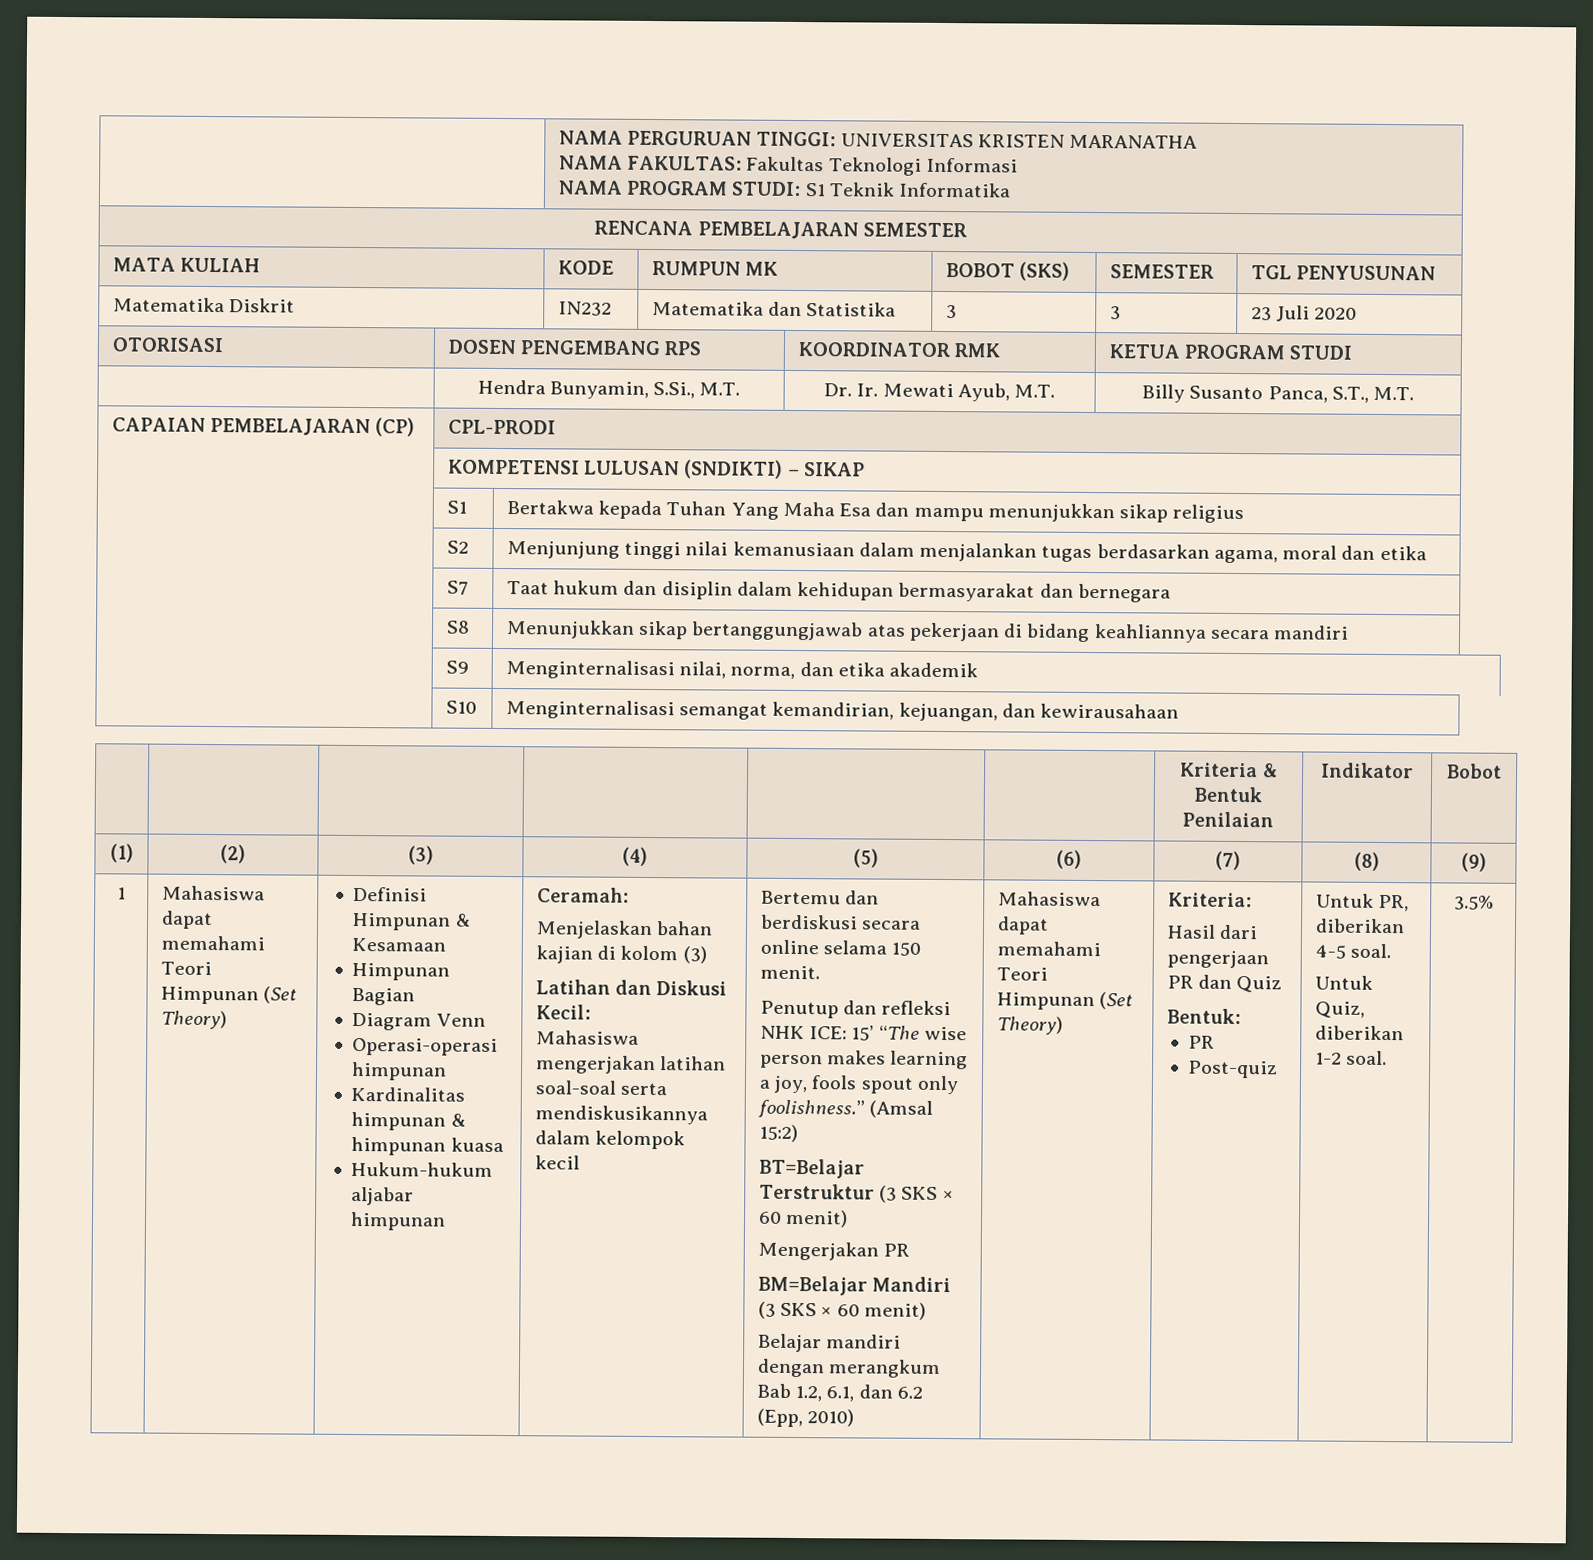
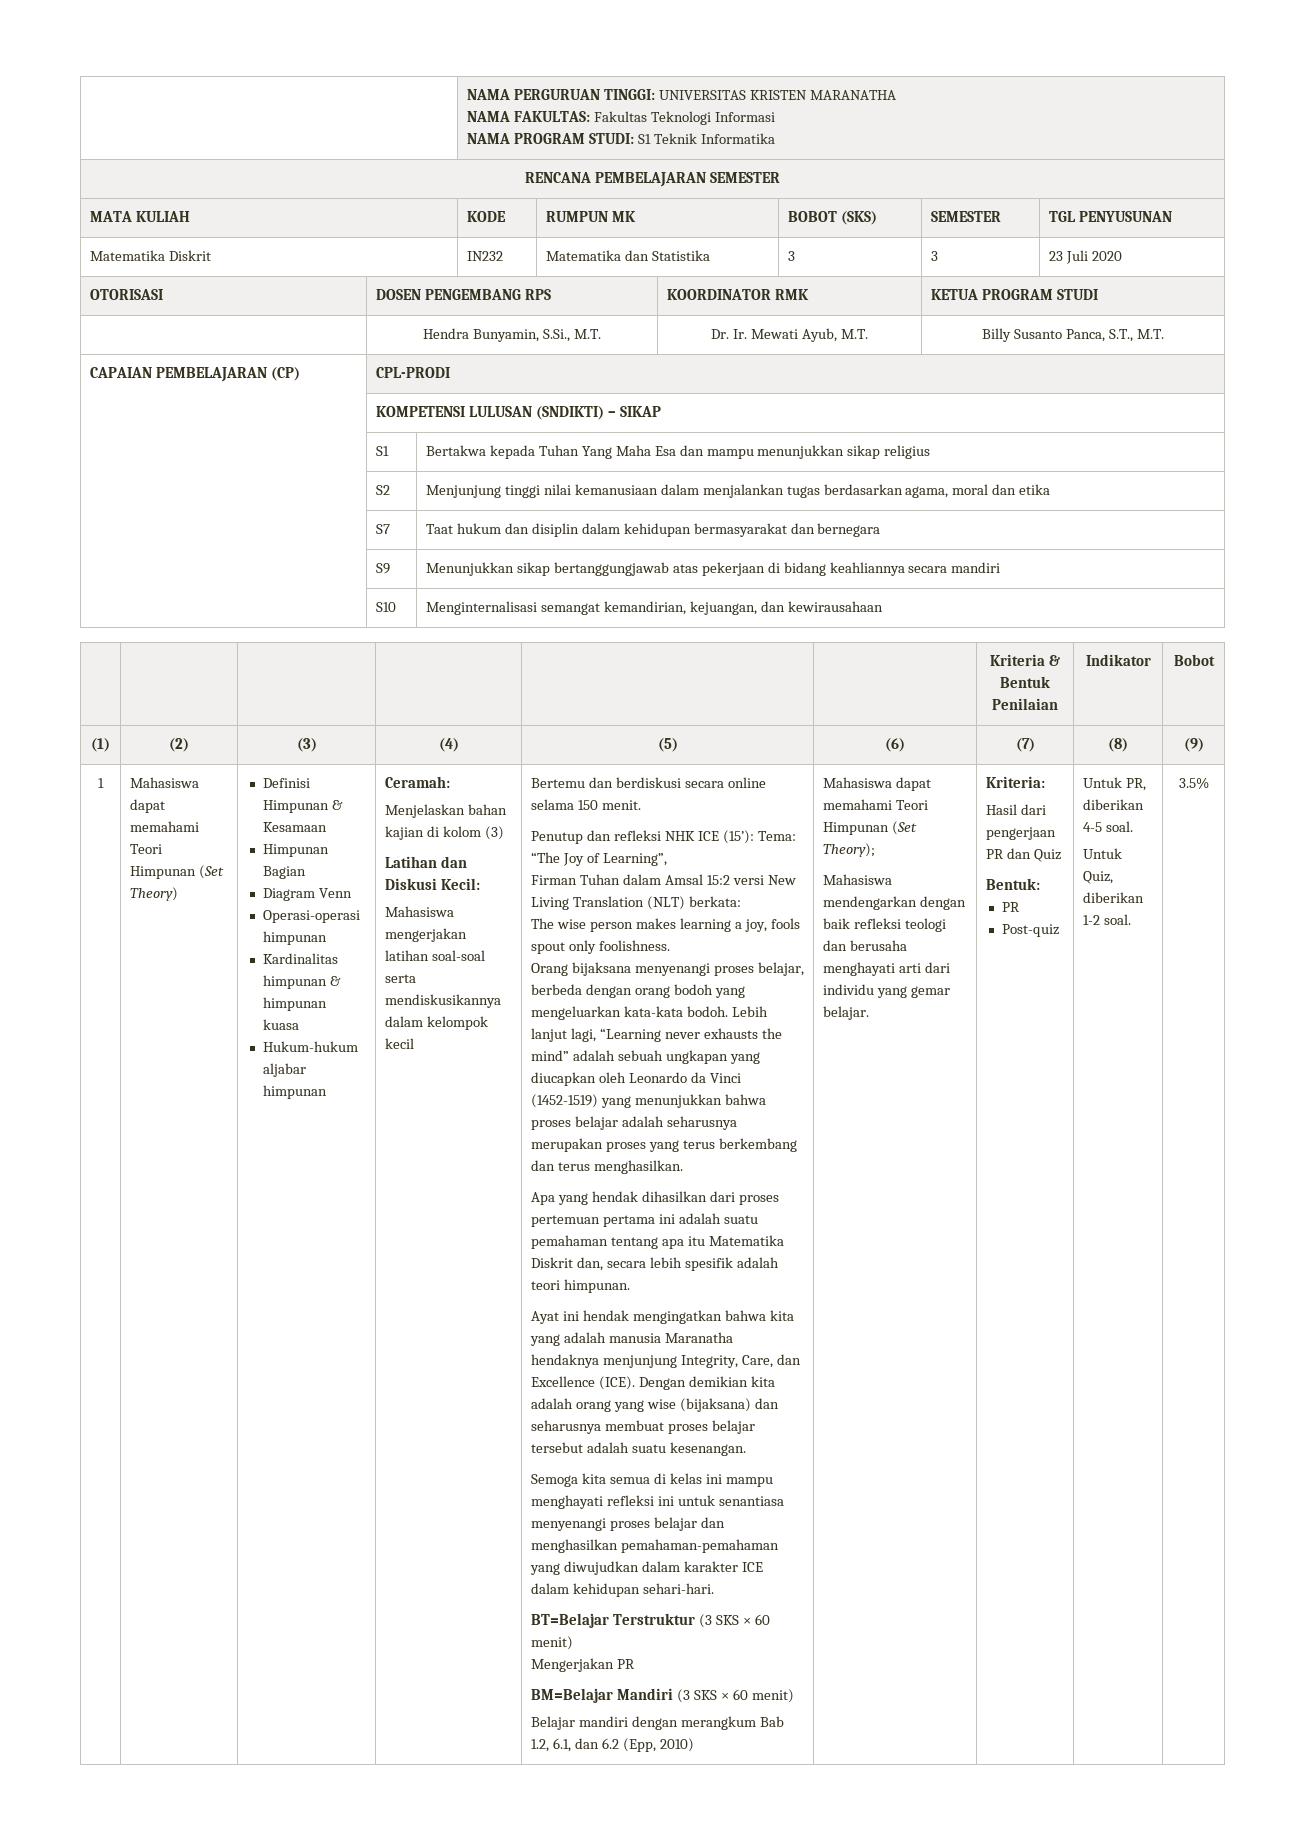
[445,620,470,634] S8 -> [376,563,391,574] S9
[445,660,469,674] [505,660,979,680] // | S9 | Menginternalisasi nilai, norma, dan etika akademik -> (1001, 567) none
[809,1025,920,1041] ICE: 15’ “The -> [697,830,796,844] [531,852,667,866] [531,874,796,885] [531,896,741,910] [531,918,555,929] ICE (15’): Tema: “The Joy of Learning”, // Firman Tuhan dalam Amsal 15:2 versi New Living Translation (NLT) berkata: // The
[757,1099,934,1119] [758,1124,798,1143] foolishness.” (Amsal 15:2) -> [598,940,670,951] [531,962,804,976] [531,984,745,998] [531,1006,768,1020] [531,1028,782,1042] [531,1050,760,1064] [531,1072,741,1086] [531,1094,766,1108] [531,1116,737,1130] [531,1138,797,1152] [531,1160,683,1174] [531,1191,779,1205] [531,1213,758,1227] [531,1235,784,1249] [531,1257,779,1271] [531,1279,631,1293] [531,1310,794,1324] [530,1332,733,1346] [531,1354,801,1368] [531,1376,775,1390] [531,1398,779,1412] [531,1420,755,1434] [531,1442,746,1456] [531,1473,773,1487] [531,1495,784,1509] [531,1517,725,1531] [531,1539,780,1553] [530,1561,763,1575] [531,1583,714,1597] foolishness. // Orang bijaksana menyenangi proses belajar, berbeda dengan orang bodoh yang mengeluarkan kata-kata bodoh. Lebih lanjut lagi, “Learning never exhausts the mind” adalah sebuah ungkapan yang diucapkan oleh Leonardo da Vinci (1452-1519) yang menunjukkan bahwa proses belajar adalah seharusnya merupakan proses yang terus berkembang dan terus menghasilkan. // Apa yang hendak dihasilkan dari proses pertemuan pertama ini adalah suatu pemahaman tentang apa itu Matematika Diskrit dan, secara lebih spesifik adalah teori himpunan. // Ayat ini hendak mengingatkan bahwa kita yang adalah manusia Maranatha hendaknya menjunjung Integrity, Care, dan Excellence (ICE). Dengan demikian kita adalah orang yang wise (bijaksana) dan seharusnya membuat proses belajar tersebut adalah suatu kesenangan. // Semoga kita semua di kelas ini mampu menghayati refleksi ini untuk senantiasa menyenangi proses belajar dan menghasilkan pemahaman-pemahaman yang diwujudkan dalam karakter ICE dalam kehidupan sehari-hari.
[996,1016,1063,1035] Theory) -> [823,843,876,857] [823,874,893,885] [823,896,967,910] [823,918,946,932] [823,940,908,951] [823,962,950,976] [823,984,950,998] [823,1006,870,1020] Theory); // Mahasiswa mendengarkan dengan baik refleksi teologi dan berusaha menghayati arti dari individu yang gemar belajar.

